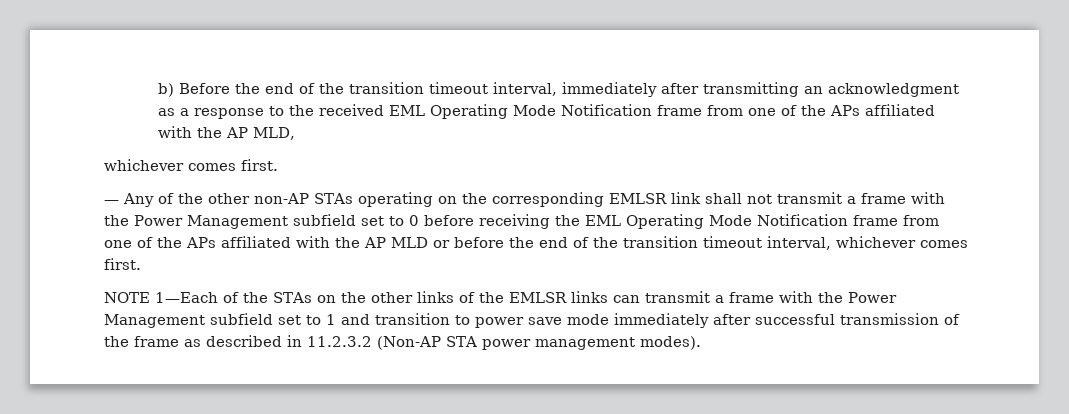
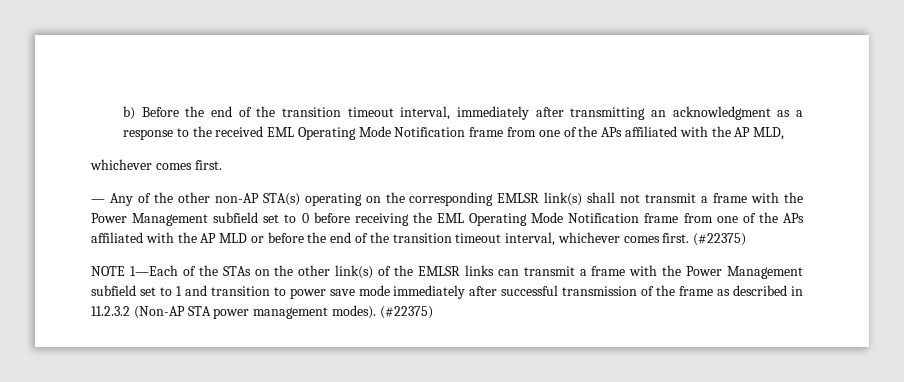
[314,193,353,204] STAs -> [262,193,300,206] STA(s)
[671,192,701,204] link -> [544,192,583,206] link(s)
(141, 264) none -> [693,233,747,246] (#22375)
[417,291,454,303] links -> [335,265,374,279] link(s)
(701, 343) none -> [379,306,433,319] (#22375)

